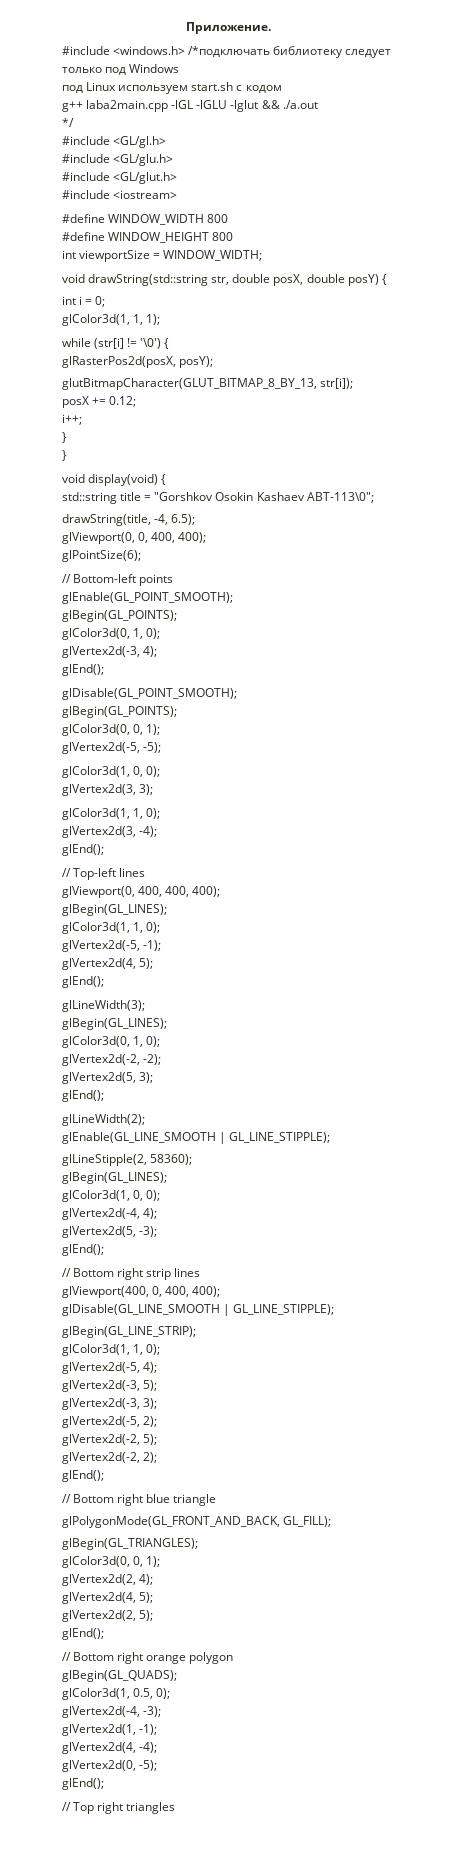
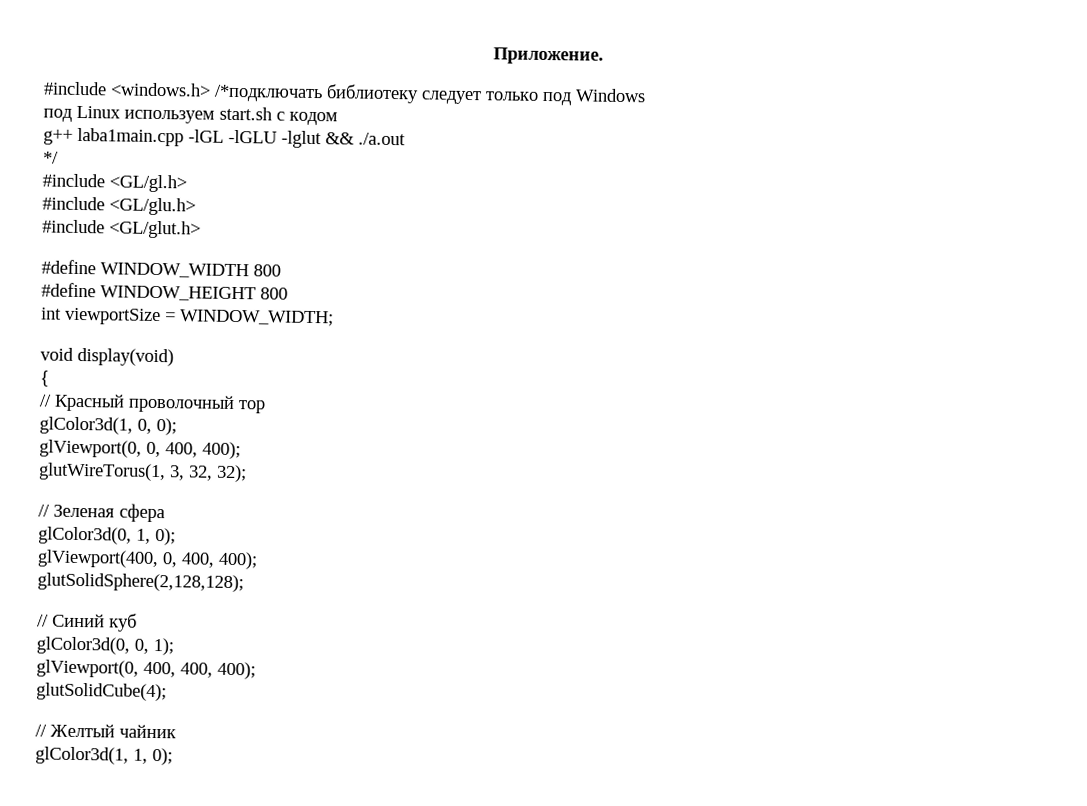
[86,100,169,112] laba2main.cpp -> [77,127,184,147] laba1main.cpp
[62,190,178,199] // #include <iostream> -> (201, 229) none
[88,274,387,286] [62,296,106,307] [62,314,161,326] [62,338,170,349] [62,356,214,368] [62,378,354,390] [62,396,137,408] [62,414,82,425] [62,432,67,443] [62,450,67,461] [62,474,167,486] [62,492,374,504] [62,514,196,526] [62,532,207,544] [62,550,141,562] [62,574,174,586] [62,592,233,604] [62,610,177,622] [62,628,161,640] [62,646,158,658] [62,664,104,676] [62,688,237,700] [62,706,177,718] [62,724,161,736] [62,742,162,754] [62,766,161,778] [62,784,154,796] [62,808,161,820] [62,826,158,838] [62,844,104,856] [62,868,146,880] drawString(std::string str, double posX, double posY) { // int i = 0; // glColor3d(1, 1, 1); // while (str[i] != '\0') { // glRasterPos2d(posX, posY); // glutBitmapCharacter(GLUT_BITMAP_8_BY_13, str[i]); // posX += 0.12; // i++; // } // } // void display(void) { // std::string title = "Gorshkov Osokin Kashaev ABT-113\0"; // drawString(title, -4, 6.5); // glViewport(0, 0, 400, 400); // glPointSize(6); // // Bottom-left points // glEnable(GL_POINT_SMOOTH); // glBegin(GL_POINTS); // glColor3d(0, 1, 0); // glVertex2d(-3, 4); // glEnd(); // glDisable(GL_POINT_SMOOTH); // glBegin(GL_POINTS); // glColor3d(0, 0, 1); // glVertex2d(-5, -5); // glColor3d(1, 0, 0); // glVertex2d(3, 3); // glColor3d(1, 1, 0); // glVertex2d(3, -4); // glEnd(); // // Top-left lines -> [77,347,174,367] [40,370,50,387] [39,393,266,414] [39,416,177,436] [39,439,241,460] [38,462,247,483] [38,503,165,523] [38,526,176,546] [37,549,258,570] [37,572,244,593] [37,613,137,632] [36,636,174,656] display(void) // { // // Красный проволочный тор // glColor3d(1, 0, 0); // glViewport(0, 0, 400, 400); // glutWireTorus(1, 3, 32, 32); // // Зеленая сфера // glColor3d(0, 1, 0); // glViewport(400, 0, 400, 400); // glutSolidSphere(2,128,128); // // Синий куб // glColor3d(0, 0, 1);
[62,904,167,916] [62,922,161,934] [62,940,162,952] [62,958,154,970] [62,976,104,988] [62,1000,145,1012] [62,1018,167,1030] [62,1036,161,1048] [62,1054,162,1066] [62,1072,154,1084] [62,1090,104,1102] [62,1114,145,1126] [62,1132,331,1144] [62,1154,193,1166] [62,1172,167,1184] [62,1190,161,1202] [62,1208,158,1220] [62,1226,158,1238] [62,1244,104,1256] [62,1268,201,1280] [62,1286,221,1298] [62,1304,335,1316] [62,1326,196,1338] [62,1344,161,1356] [62,1362,158,1374] [62,1380,158,1392] [62,1398,158,1410] [62,1416,158,1428] [62,1434,158,1446] [62,1452,158,1464] [62,1470,104,1482] [62,1494,217,1506] [62,1516,332,1528] [62,1538,198,1550] [62,1556,161,1568] [62,1574,154,1586] [62,1592,154,1604] [62,1610,154,1622] [62,1628,104,1640] [62,1652,234,1664] [62,1670,177,1682] [62,1688,171,1700] [62,1706,162,1718] [62,1724,158,1736] [62,1742,158,1754] [62,1760,158,1772] [62,1778,104,1790] [62,1802,176,1814] glBegin(GL_LINES); // glColor3d(1, 1, 0); // glVertex2d(-5, -1); // glVertex2d(4, 5); // glEnd(); // glLineWidth(3); // glBegin(GL_LINES); // glColor3d(0, 1, 0); // glVertex2d(-2, -2); // glVertex2d(5, 3); // glEnd(); // glLineWidth(2); // glEnable(GL_LINE_SMOOTH | GL_LINE_STIPPLE); // glLineStipple(2, 58360); // glBegin(GL_LINES); // glColor3d(1, 0, 0); // glVertex2d(-4, 4); // glVertex2d(5, -3); // glEnd(); // // Bottom right strip lines // glViewport(400, 0, 400, 400); // glDisable(GL_LINE_SMOOTH | GL_LINE_STIPPLE); // glBegin(GL_LINE_STRIP); // glColor3d(1, 1, 0); // glVertex2d(-5, 4); // glVertex2d(-3, 5); // glVertex2d(-3, 3); // glVertex2d(-5, 2); // glVertex2d(-2, 5); // glVertex2d(-2, 2); // glEnd(); // // Bottom right blue triangle // glPolygonMode(GL_FRONT_AND_BACK, GL_FILL); // glBegin(GL_TRIANGLES); // glColor3d(0, 0, 1); // glVertex2d(2, 4); // glVertex2d(4, 5); // glVertex2d(2, 5); // glEnd(); // // Bottom right orange polygon // glBegin(GL_QUADS); // glColor3d(1, 0.5, 0); // glVertex2d(-4, -3); // glVertex2d(1, -1); // glVertex2d(4, -4); // glVertex2d(0, -5); // glEnd(); // // Top right triangles -> [36,682,167,702] [35,723,176,739] [35,746,173,766] glutSolidCube(4); // // Желтый чайник // glColor3d(1, 1, 0);

